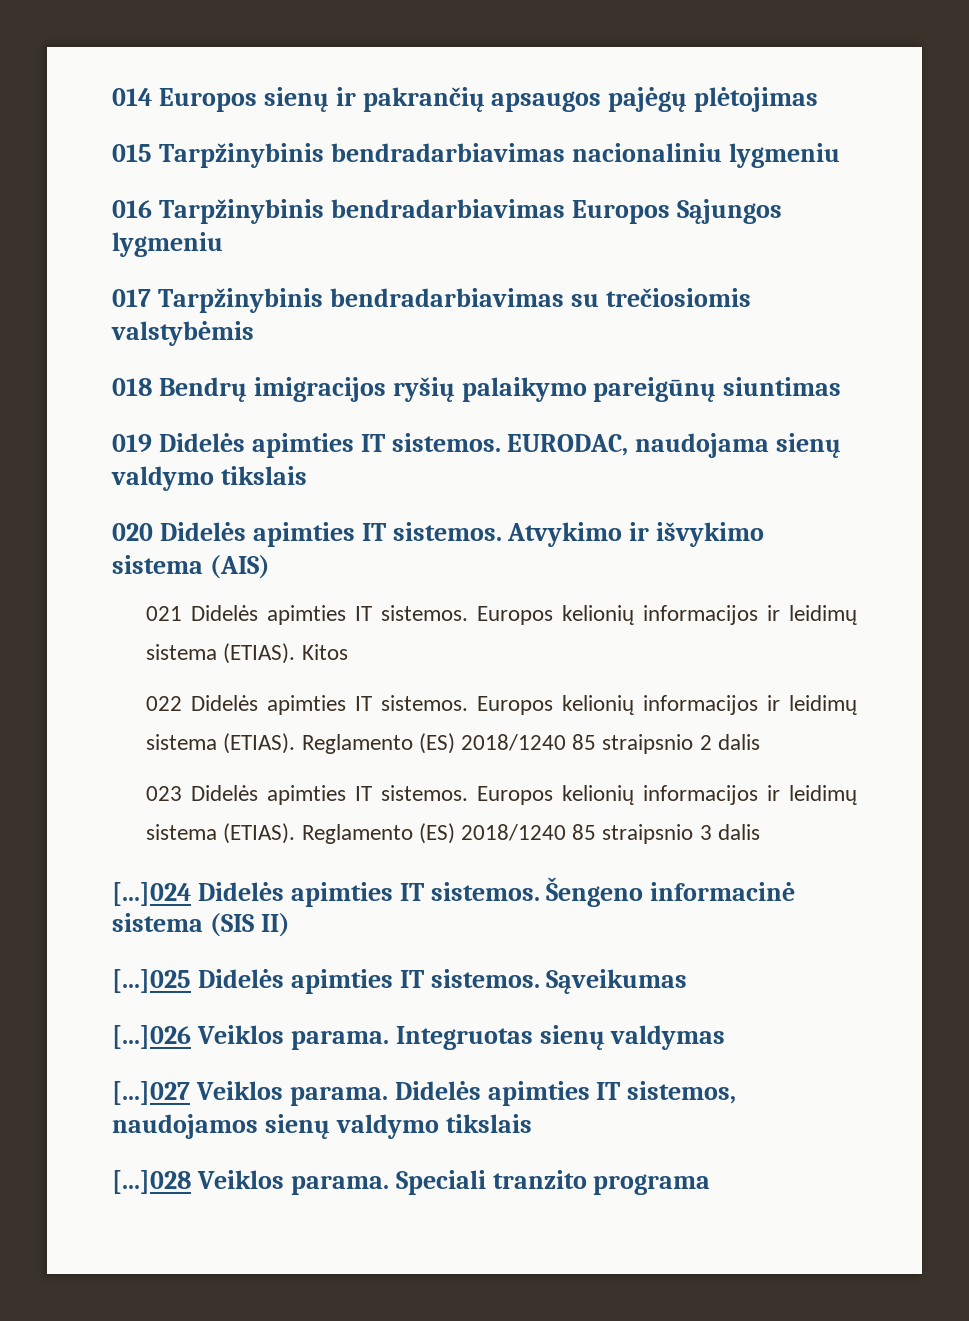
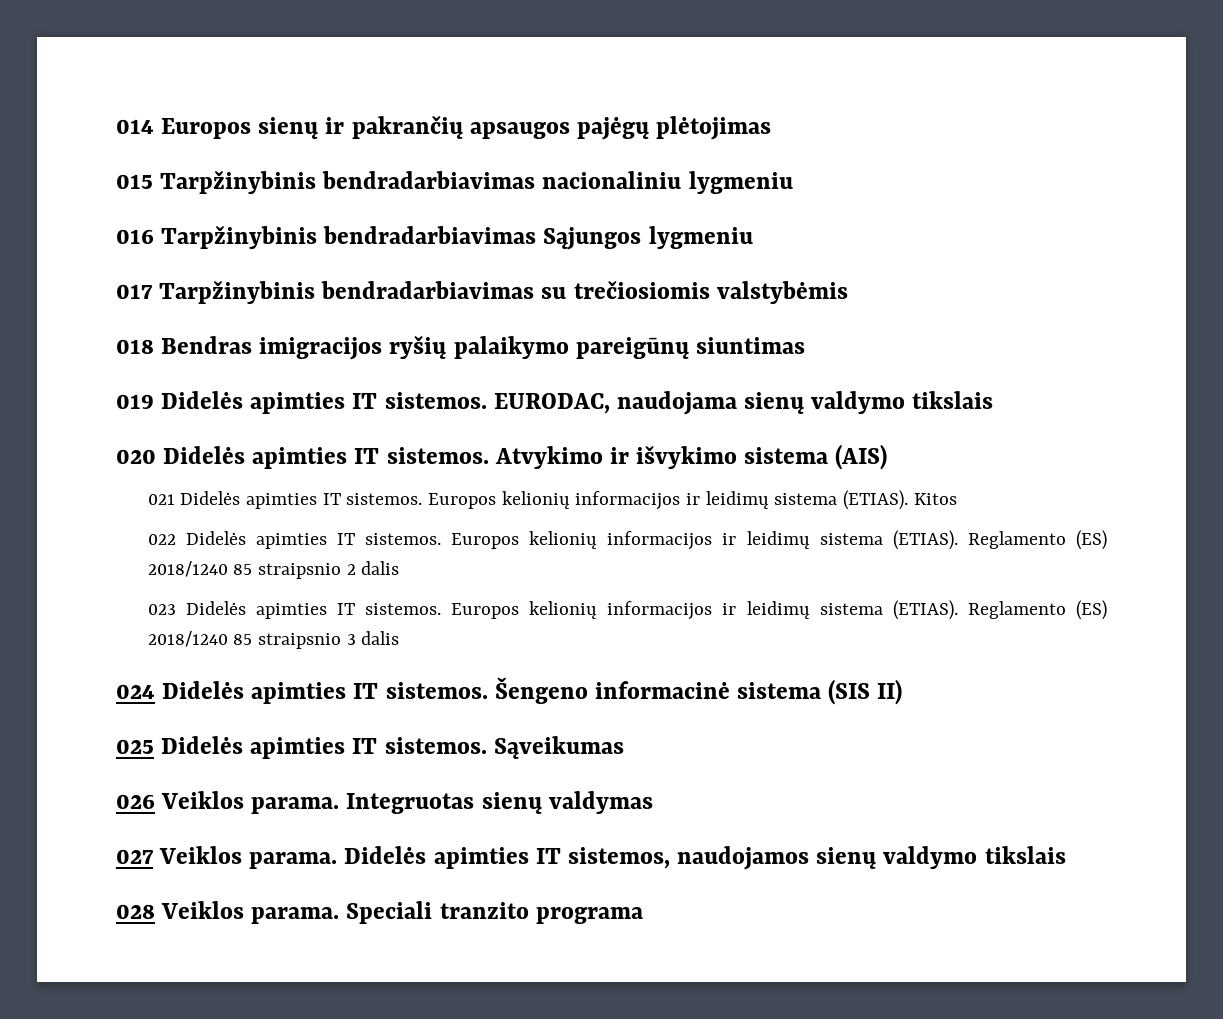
[571,200,670,224] Europos -> (537, 235) none
[158,377,247,402] Bendrų -> [161,336,253,354] Bendras
[112,882,191,906] [...]024 -> [116,684,155,699] 024
[112,969,191,993] [...]025 -> [116,739,154,754] 025
[112,1025,191,1049] [...]026 -> [116,794,155,809] 026
[112,1081,190,1105] [...]027 -> [116,849,154,864] 027
[112,1170,191,1194] [...]028 -> [116,904,155,919] 028

